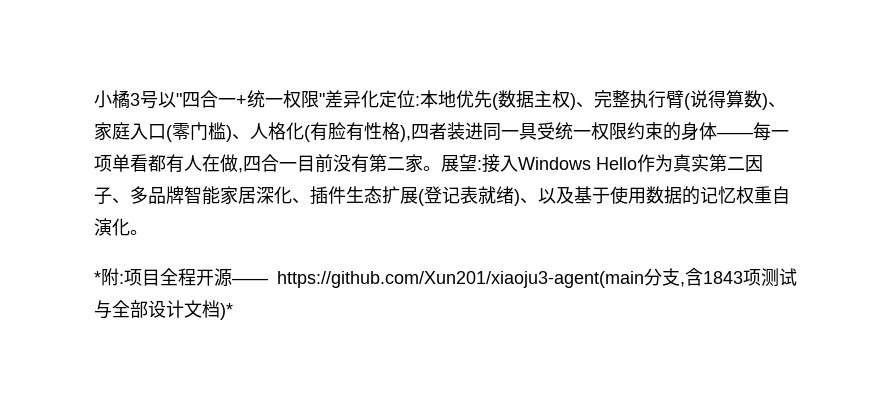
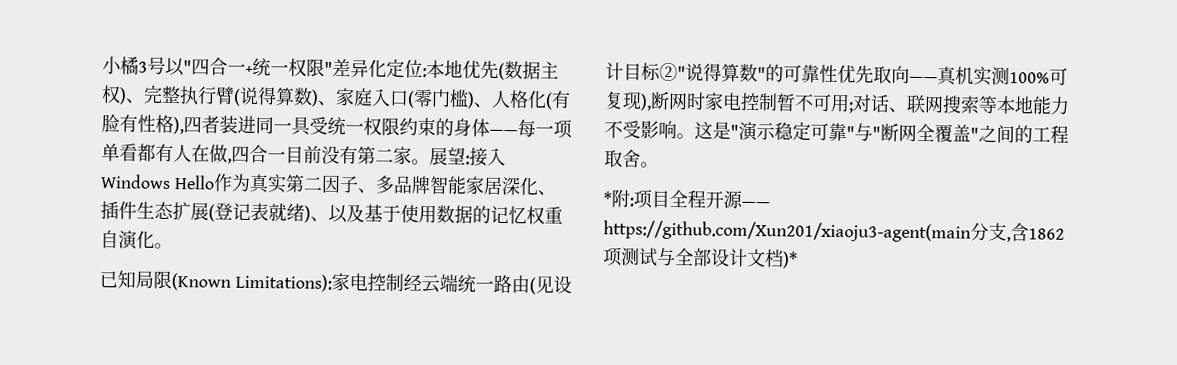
(148, 232) none -> [99,270,572,295] [605,62,1068,86] [604,91,1070,115] [604,120,1069,144] [604,149,659,168] // 已知局限(Known Limitations):家电控制经云端统一路由(见设计目标②"说得算数"的可靠性优先取向——真机实测100%可复现),断网时家电控制暂不可用;对话、联网搜索等本地能力不受影响。这是"演示稳定可靠"与"断网全覆盖"之间的工程取舍。
[703,271,743,284] 1843 -> [1028,228,1065,240] 1862

